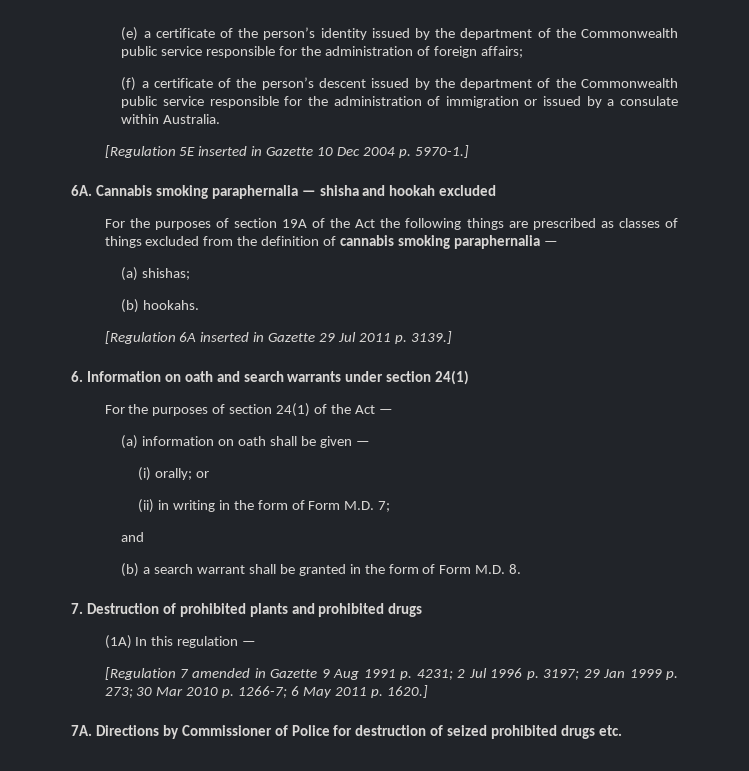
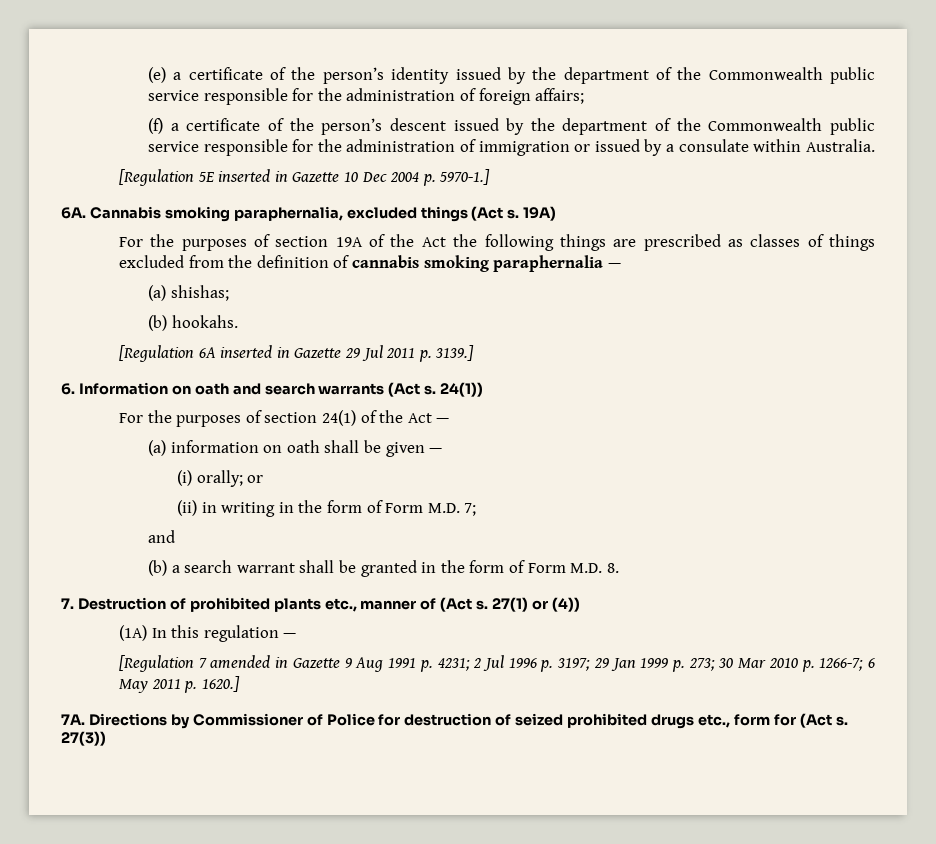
[211,185,497,199] paraphernalia — shisha and hookah excluded -> [233,206,557,222] paraphernalia, excluded things (Act s. 19A)
[345,370,470,385] under section 24(1) -> [388,382,484,397] (Act s. 24(1))
[291,603,423,617] and prohibited drugs -> [324,597,580,612] etc., manner of (Act s. 27(1) or (4))
[598,725,622,736] etc. -> [697,713,848,728] [61,731,106,746] etc., form for (Act s. 27(3))

